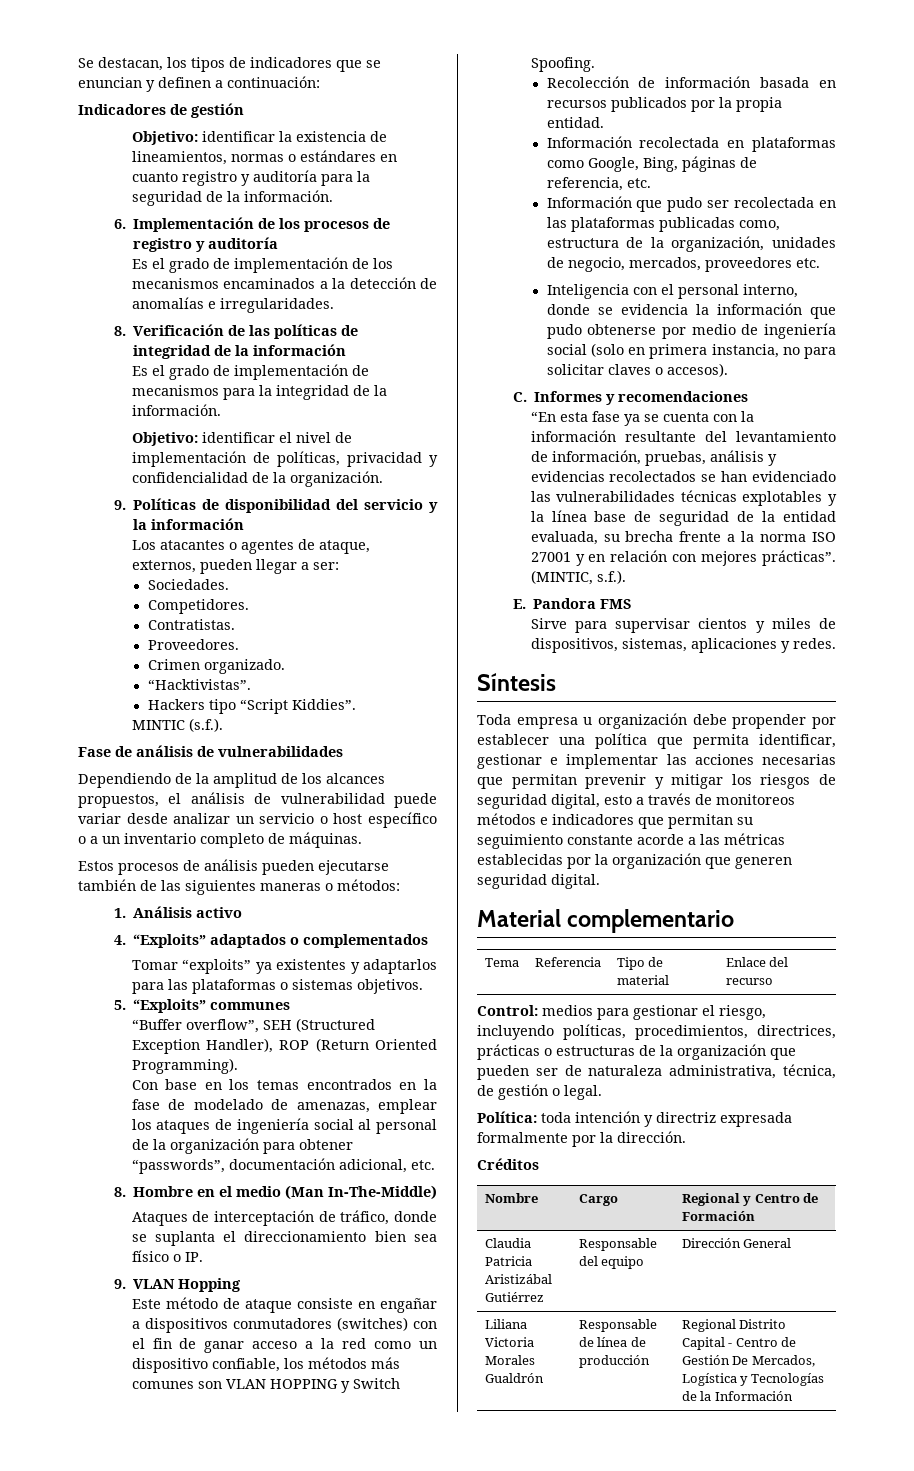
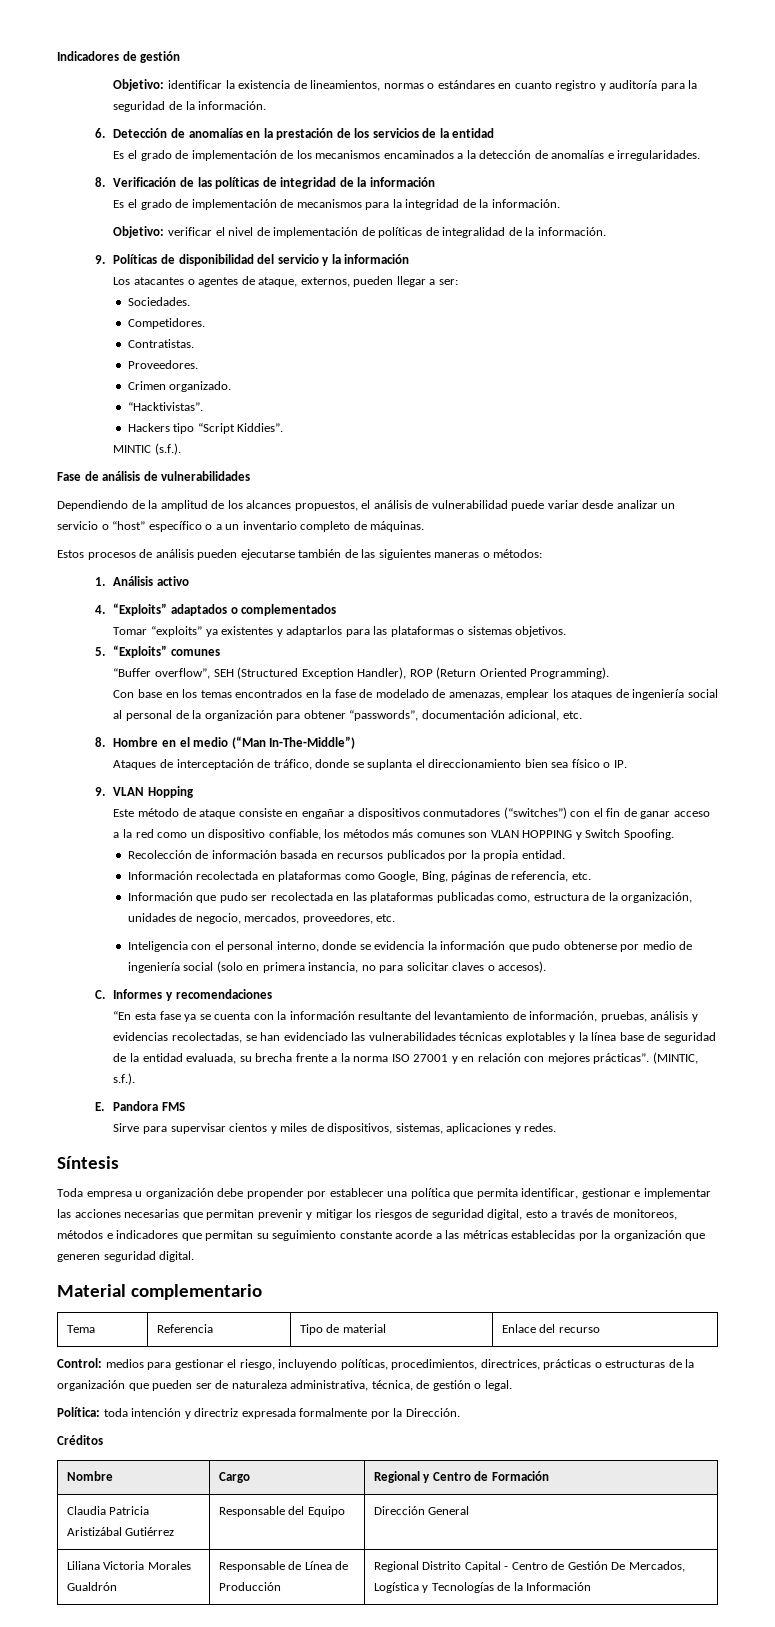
[78,57,381,72] [78,76,320,92] Se destacan, los tipos de indicadores que se enuncian y definen a continuación: // -> (57, 56) none
[132,217,390,232] [132,237,278,252] Implementación de los procesos de registro y auditoría -> [113,128,495,140] Detección de anomalías en la prestación de los servicios de la entidad
[201,432,275,443] identificar -> [167,227,212,236] verificar
[276,451,438,467] [131,471,383,487] políticas, privacidad y confidencialidad de la organización. -> [378,227,606,238] políticas de integralidad de la información.
[333,813,363,824] host -> [112,521,146,530] “host”
[209,1002,290,1010] communes -> [170,649,220,656] comunes
[284,1185,437,1200] (Man In-The-Middle) -> [231,736,356,749] (“Man In-The-Middle”)
[336,1317,408,1331] (switches) -> [503,807,567,819] (“switches”)
[704,257,792,272] proveedores -> [302,913,373,924] proveedores,
[609,471,697,482] recolectados -> [171,1032,242,1043] recolectadas,
[716,794,795,805] monitoreos -> [612,1209,677,1220] monitoreos,
[617,1131,686,1143] dirección. -> [405,1408,460,1417] Dirección.
[601,1256,645,1269] equipo -> [307,1506,345,1517] Equipo
[597,1337,646,1347] [578,1355,650,1368] línea de producción -> [304,1561,349,1570] [218,1582,281,1591] Línea de Producción

